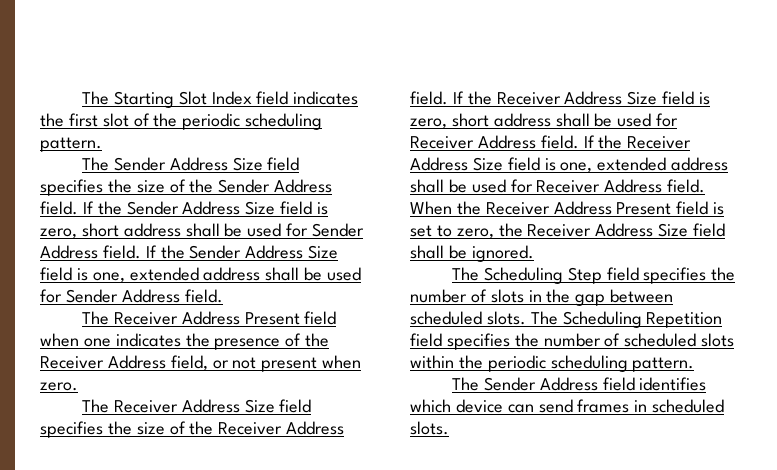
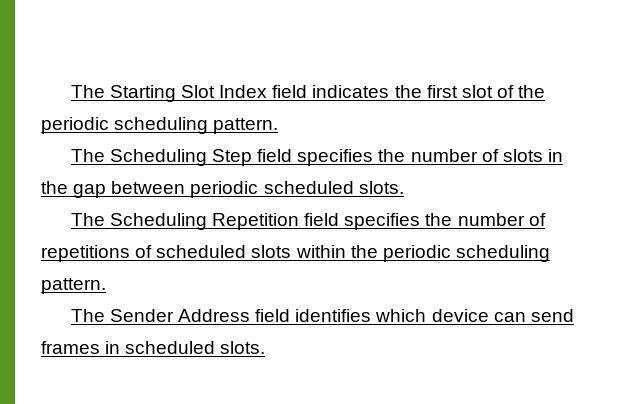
[81,157,300,171] [40,179,333,196] [40,201,329,215] [40,223,365,239] [40,245,339,259] [40,267,362,283] [40,289,223,303] [81,311,337,325] [40,333,330,350] [40,355,362,372] [40,382,78,391] [81,399,312,413] [40,421,345,438] [410,91,711,105] [410,113,679,129] [410,135,692,149] [410,157,729,173] [410,179,706,193] [410,201,725,215] [410,223,726,239] [410,245,534,262] // The Sender Address Size field specifies the size of the Sender Address field. If the Sender Address Size field is zero, short address shall be used for Sender Address field. If the Sender Address Size field is one, extended address shall be used for Sender Address field. // The Receiver Address Present field when one indicates the presence of the Receiver Address field, or not present when zero. // The Receiver Address Size field specifies the size of the Receiver Address field. If the Receiver Address Size field is zero, short address shall be used for Receiver Address field. If the Receiver Address Size field is one, extended address shall be used for Receiver Address field. When the Receiver Address Present field is set to zero, the Receiver Address Size field shall be ignored. -> (279, 126) none
[410,311,526,325] scheduled slots. -> [190,181,404,198] periodic scheduled slots. //
(621, 340) none -> [41,245,153,262] repetitions of

